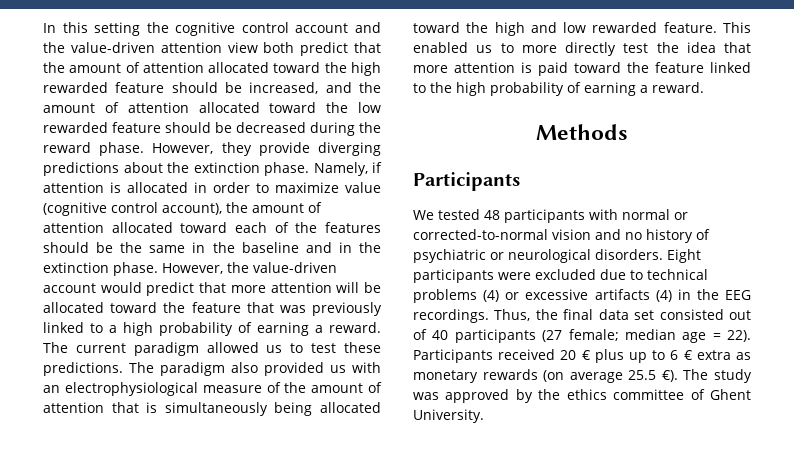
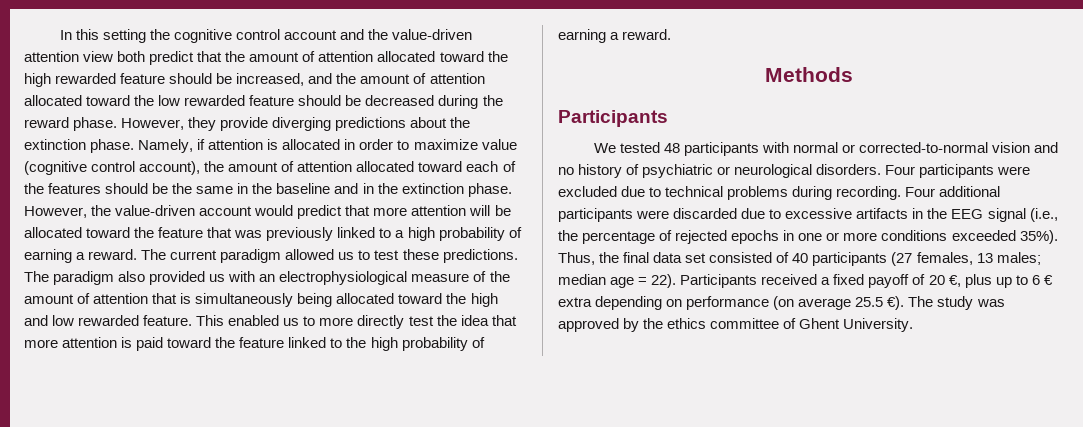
[667,249,701,263] Eight -> [885,165,916,175] Four
[483,290,520,302] (4) or -> [792,186,1001,200] [558,208,782,222] during recording. Four additional participants were discarded due to
[655,290,672,302] (4) -> (909, 213) none
[413,309,489,323] recordings. -> [987,208,1058,222] [558,230,1058,244] signal (i.e., the percentage of rejected epochs in one or more conditions exceeded 35%).
[729,310,751,320] out -> (773, 257) none
[568,329,619,341] female; -> [916,252,1041,265] females, 13 males;
[560,350,590,360] 20 € -> [821,274,961,288] a fixed payoff of 20 €,
[735,352,751,360] [413,369,538,383] as monetary rewards -> [595,296,770,310] depending on performance

